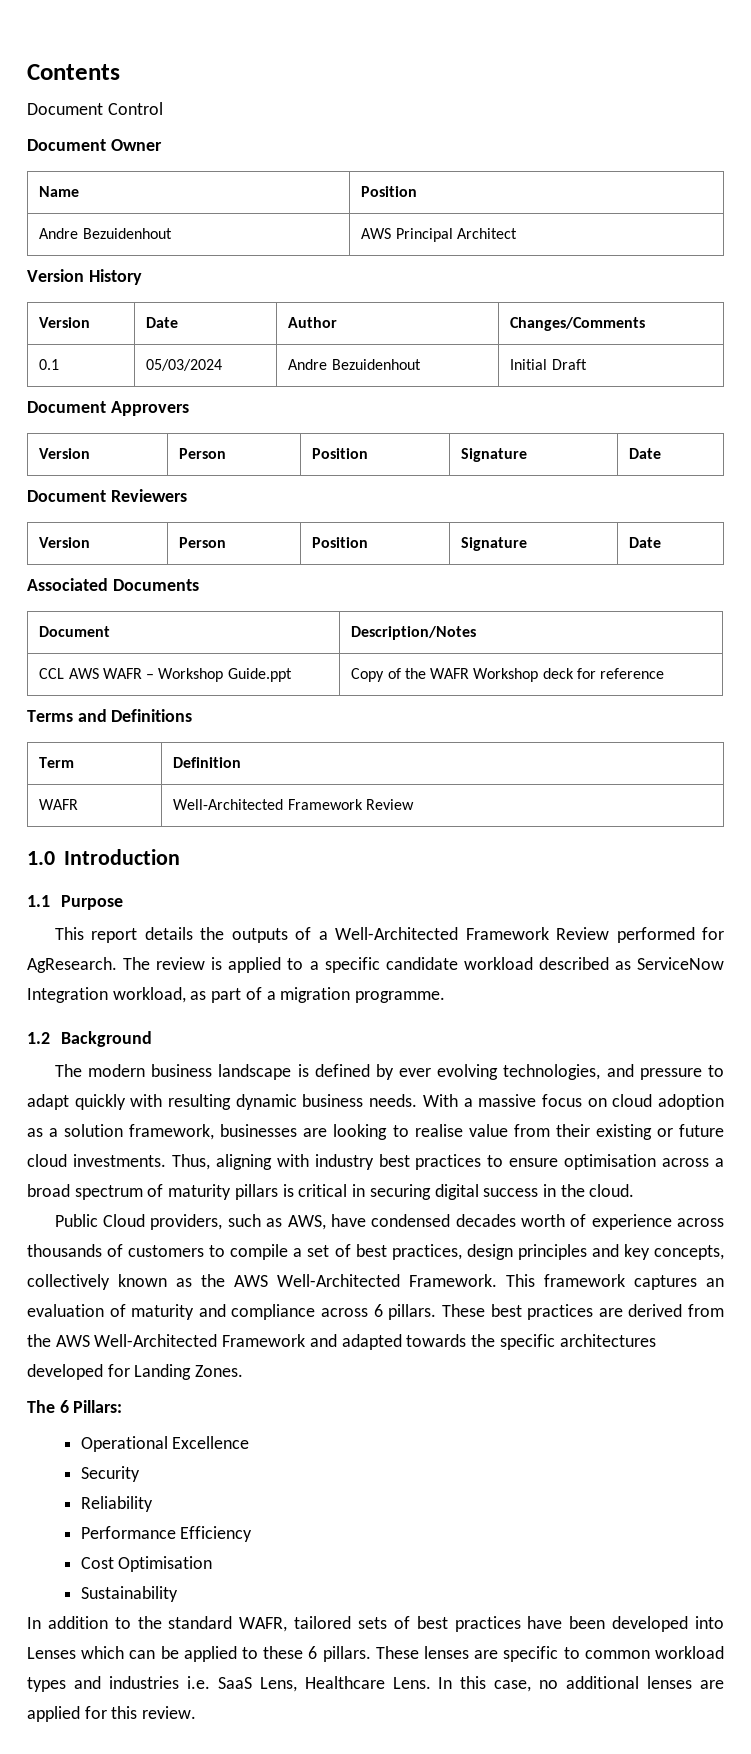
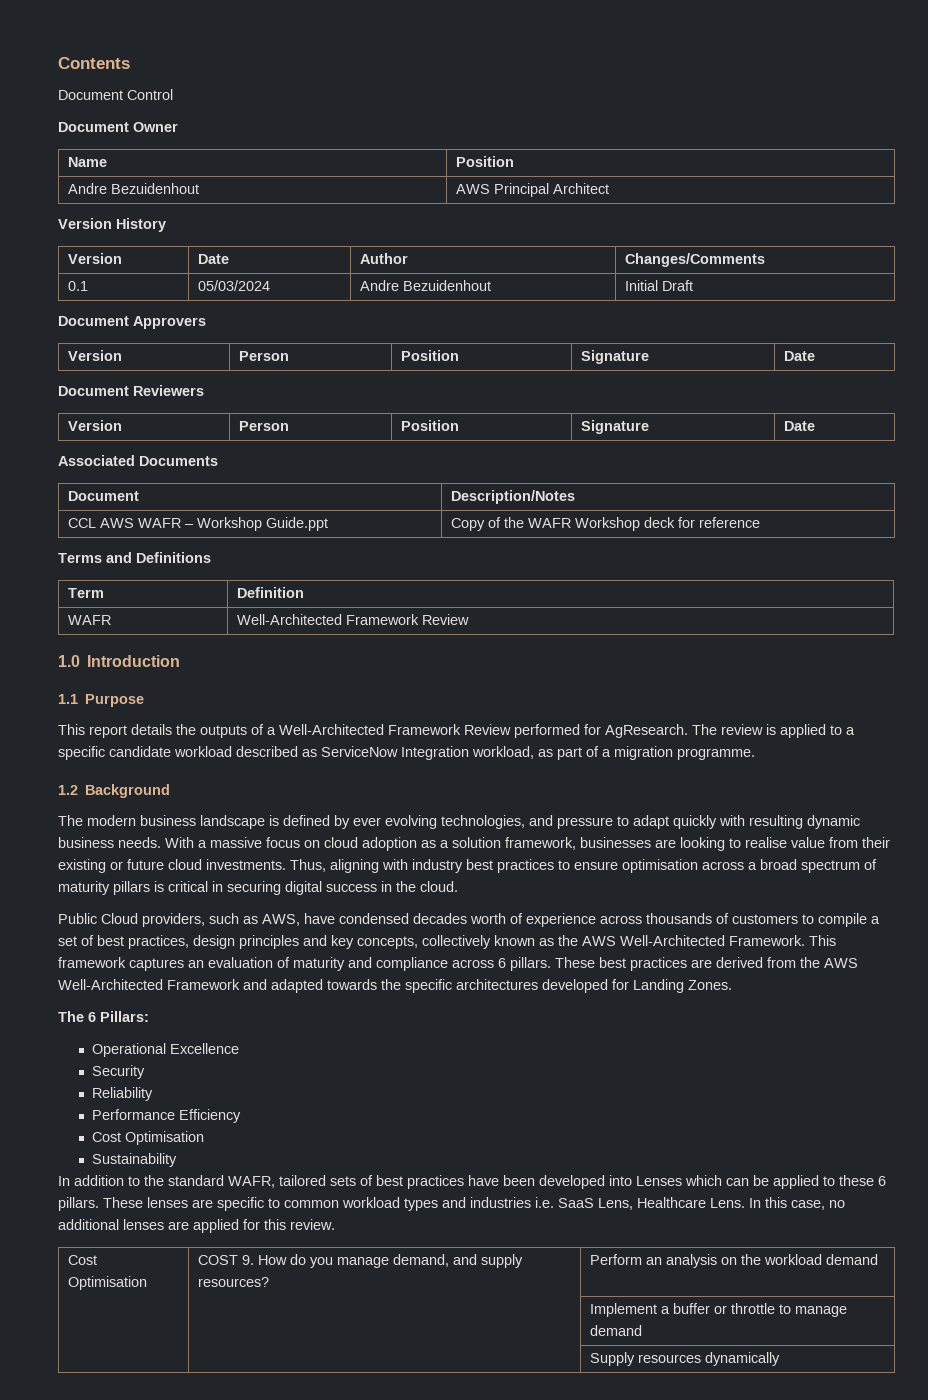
(197, 1712) none -> [68,1255,98,1265] [68,1276,148,1290] [198,1254,524,1268] [198,1277,270,1287] [590,1254,879,1268] [590,1303,848,1317] [590,1325,643,1336] [590,1352,781,1366] // Cost Optimisation | COST 9. How do you manage demand, and supply resources? | Perform an analysis on the workload demand // | | Implement a buffer or throttle to manage demand // | | Supply resources dynamically

